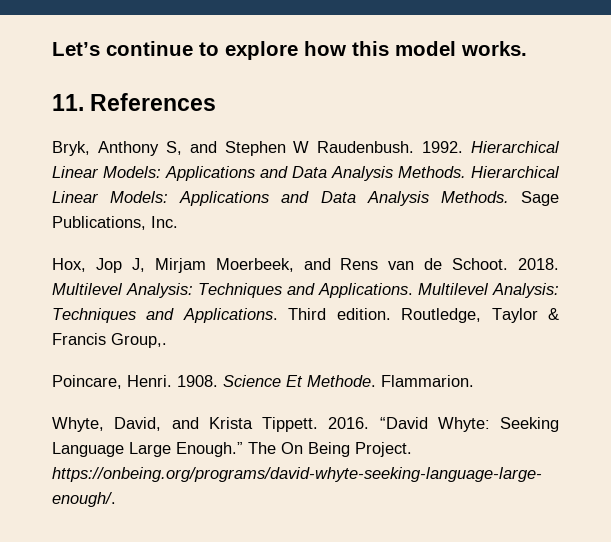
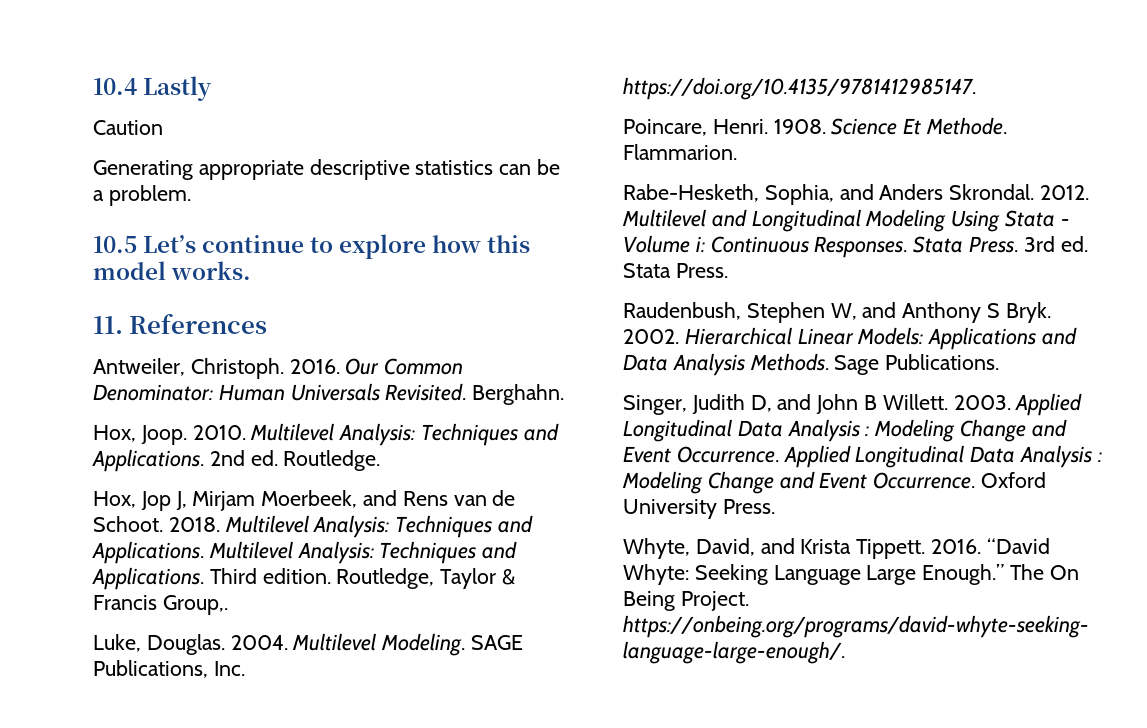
(52, 49) none -> [93,76,213,101] [93,120,163,135] [93,159,561,180] [93,185,191,206] [93,236,137,253] 10.4 Lastly // Caution // Generating appropriate descriptive statistics can be a problem. // 10.5
[52,141,560,156] [52,166,560,181] [52,191,560,206] [52,216,178,230] Bryk, Anthony S, and Stephen W Raudenbush. 1992. Hierarchical Linear Models: Applications and Data Analysis Methods. Hierarchical Linear Models: Applications and Data Analysis Methods. Sage Publications, Inc. -> [93,358,464,379] [93,383,565,405] [93,423,559,446] [92,449,381,472] Antweiler, Christoph. 2016. Our Common Denominator: Human Universals Revisited. Berghahn. // Hox, Joop. 2010. Multilevel Analysis: Techniques and Applications. 2nd ed. Routledge.
(167, 340) none -> [93,633,524,656] [93,660,245,678] [623,77,976,100] // Luke, Douglas. 2004. Multilevel Modeling. SAGE Publications, Inc. https://doi.org/10.4135/9781412985147.
(474, 381) none -> [623,184,1090,205] [622,209,1070,232] [623,235,1088,258] [623,263,728,278] [623,302,1051,323] [623,327,1078,350] [623,353,1000,376] [623,393,1083,416] [623,419,1067,442] [623,445,1102,468] [622,471,1047,494] [623,499,775,519] // Rabe-Hesketh, Sophia, and Anders Skrondal. 2012. Multilevel and Longitudinal Modeling Using Stata - Volume i: Continuous Responses. Stata Press. 3rd ed. Stata Press. // Raudenbush, Stephen W, and Anthony S Bryk. 2002. Hierarchical Linear Models: Applications and Data Analysis Methods. Sage Publications. // Singer, Judith D, and John B Willett. 2003. Applied Longitudinal Data Analysis : Modeling Change and Event Occurrence. Applied Longitudinal Data Analysis : Modeling Change and Event Occurrence. Oxford University Press.

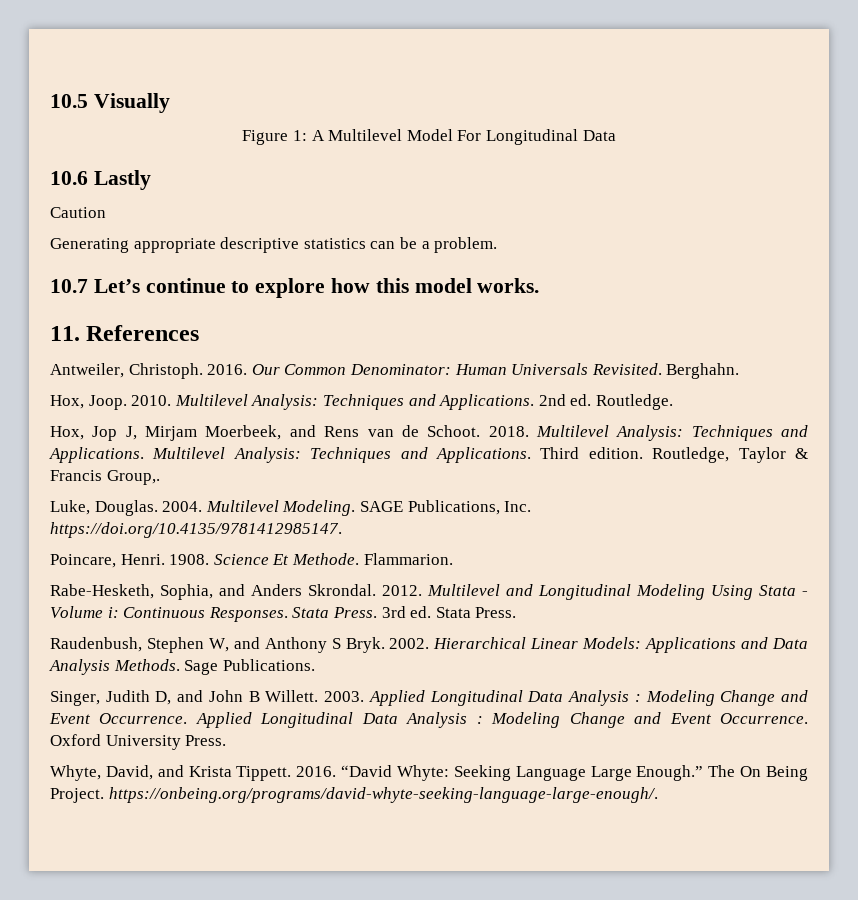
[93,78,137,95] 10.4 -> [50,93,170,113] [242,129,616,145] [50,171,88,185] 10.5 Visually // Figure 1: A Multilevel Model For Longitudinal Data // 10.6
[93,236,137,253] 10.5 -> [50,279,88,293] 10.7

